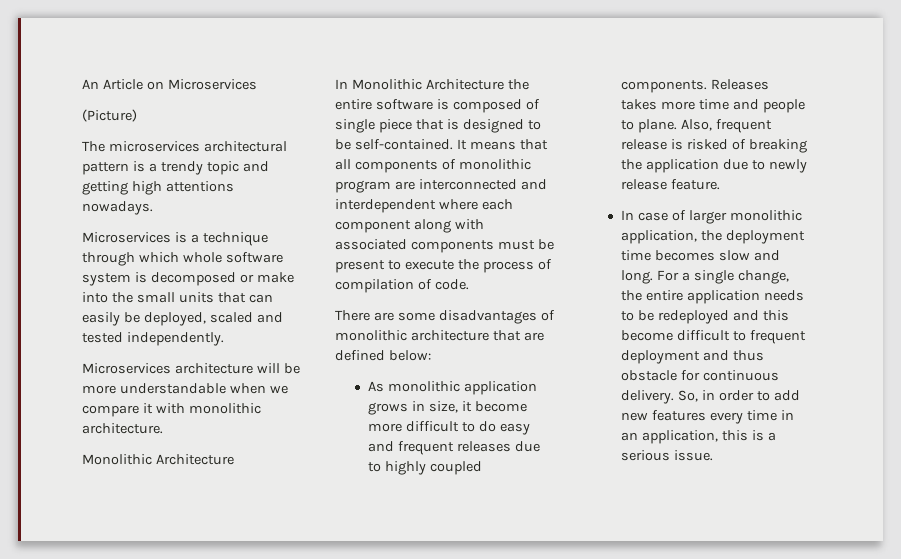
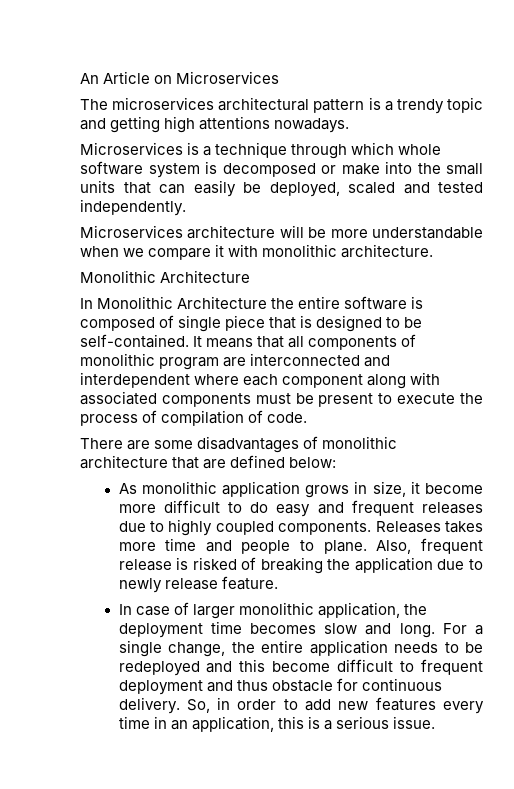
[82,109,137,122] // (Picture) -> (280, 77) none

